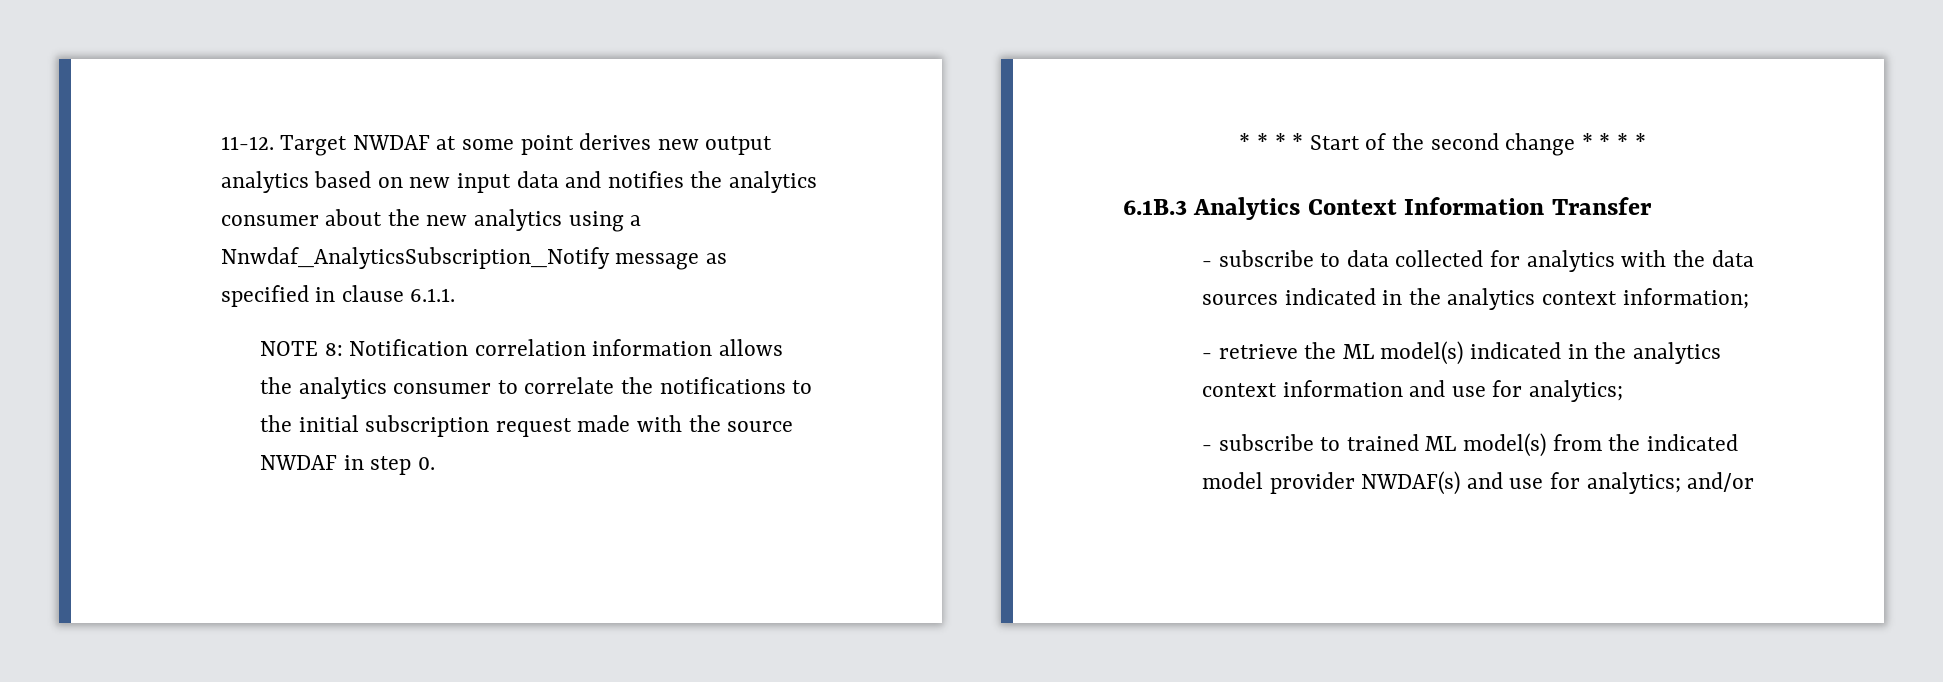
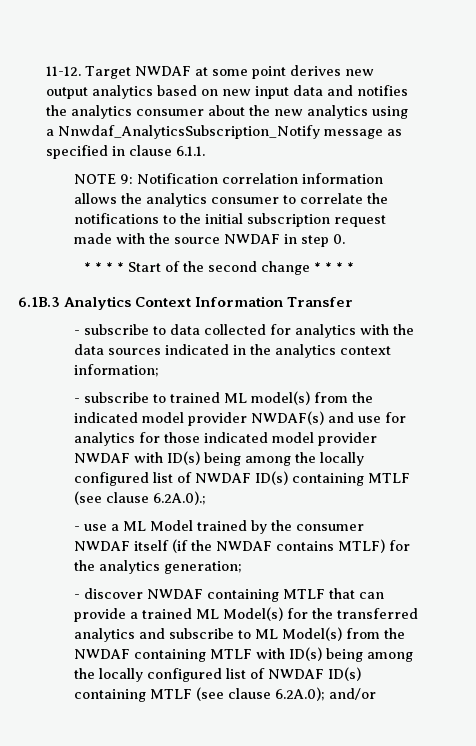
[324,343,343,356] 8: -> [120,174,134,184] 9:
[1201,341,1721,365] [1201,380,1624,402] // - retrieve the ML model(s) indicated in the analytics context information and use for analytics; -> (160, 370) none
[1586,472,1681,494] analytics; -> [74,432,378,446] [74,451,365,466] [74,471,411,486] [74,491,207,505] [74,520,365,534] [74,539,411,553] [74,560,243,574] [74,588,385,602] [74,607,419,622] [74,627,406,642] [74,647,414,662] [74,667,362,682] [74,687,326,702] analytics for those indicated model provider NWDAF with ID(s) being among the locally configured list of NWDAF ID(s) containing MTLF (see clause 6.2A.0).; // - use a ML Model trained by the consumer NWDAF itself (if the NWDAF contains MTLF) for the analytics generation; // - discover NWDAF containing MTLF that can provide a trained ML Model(s) for the transferred analytics and subscribe to ML Model(s) from the NWDAF containing MTLF with ID(s) being among the locally configured list of NWDAF ID(s) containing MTLF (see clause 6.2A.0);

